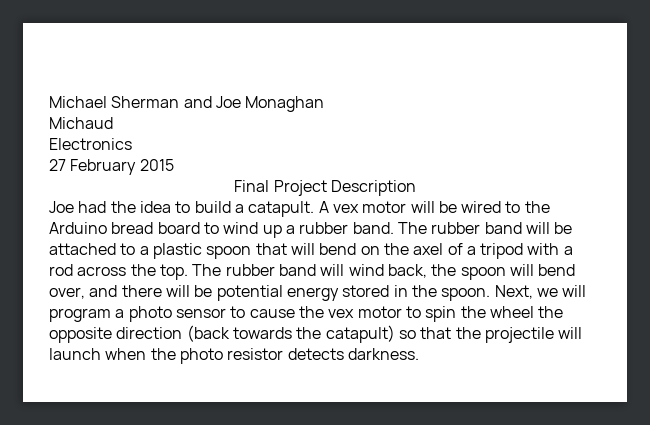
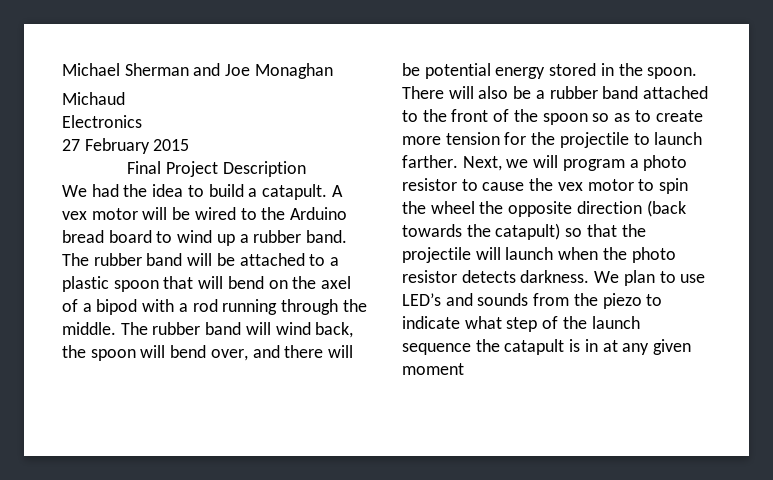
[49,201,74,213] Joe -> [62,185,87,197] We
[480,243,524,259] tripod -> [96,299,138,315] bipod
[77,264,188,280] across the top. -> [222,299,367,315] [62,322,116,335] running through the middle.
(491, 294) none -> [402,86,709,99] [402,109,703,125] [402,132,703,148] [402,155,458,168] There will also be a rubber band attached to the front of the spoon so as to create more tension for the projectile to launch farther.
[175,308,226,318] sensor -> [402,178,457,191] resistor
(419, 354) none -> [594,270,706,286] [402,293,663,309] [402,316,640,332] [402,339,692,355] [402,363,464,375] We plan to use LED’s and sounds from the piezo to indicate what step of the launch sequence the catapult is in at any given moment

